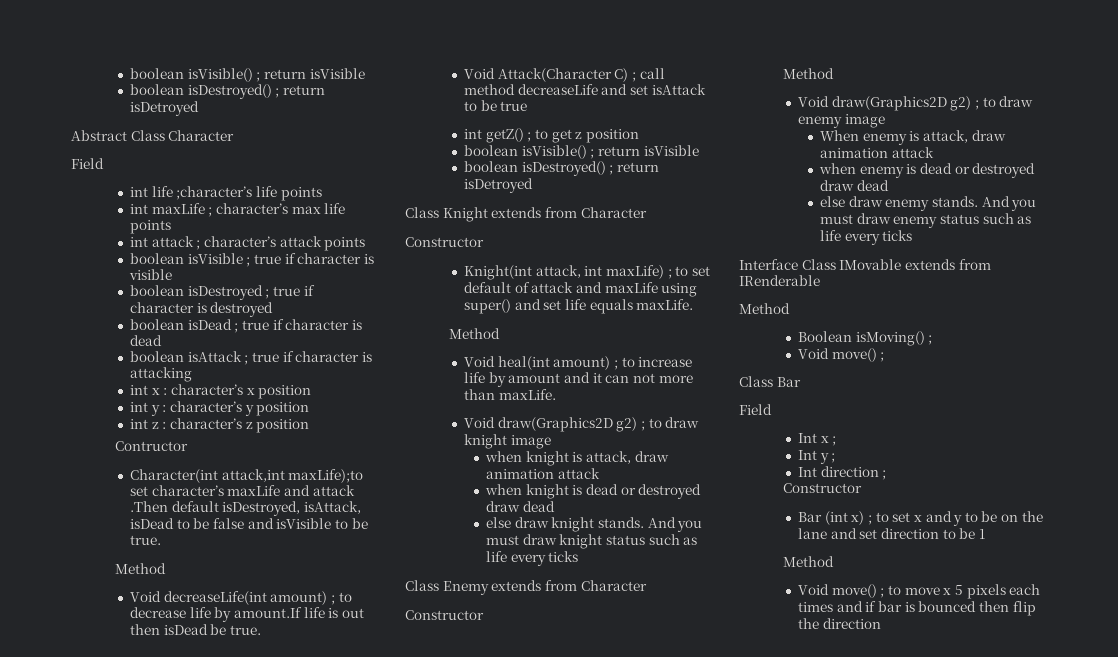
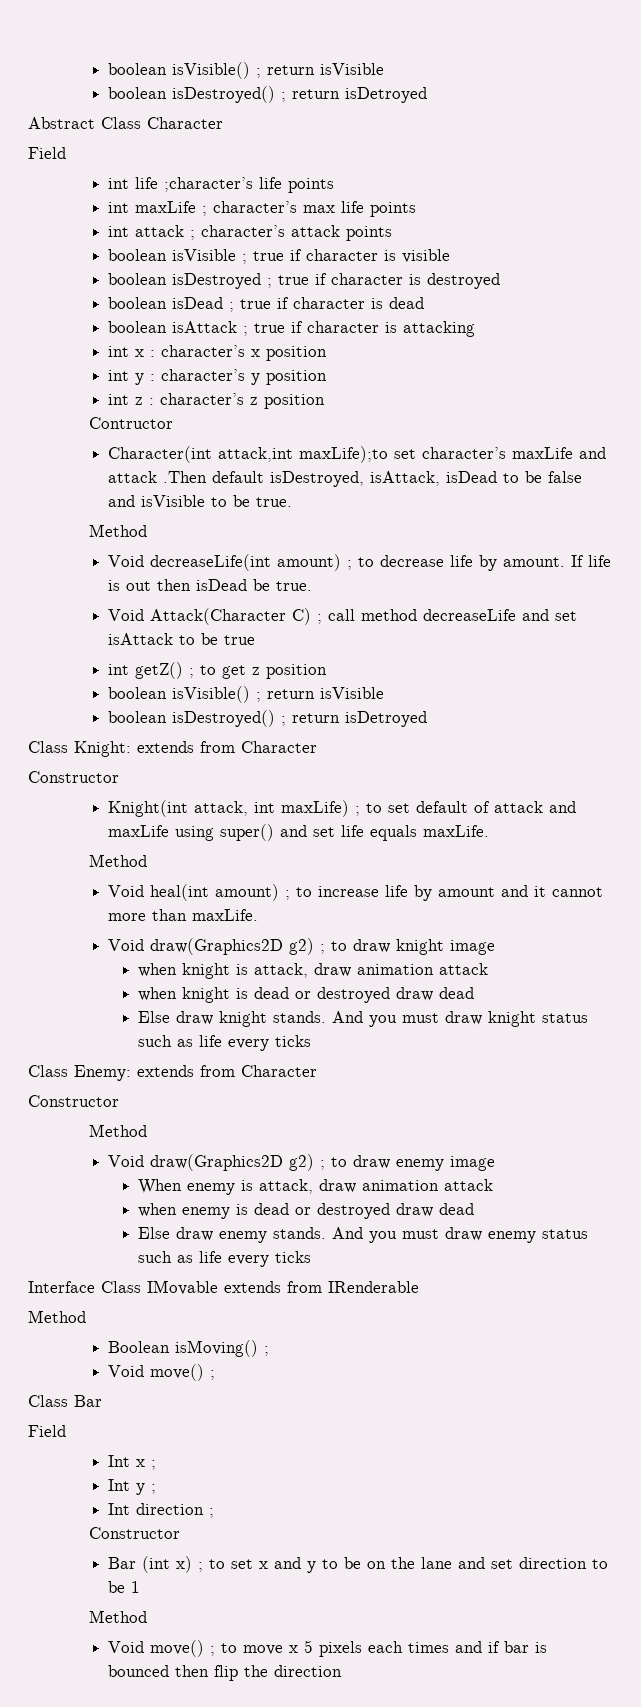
[233,607,302,618] amount.If -> [502,555,584,567] amount. If
[442,207,488,222] Knight -> [74,741,131,757] Knight:
[605,373,655,383] can not -> [551,887,603,897] cannot
[486,517,512,528] else -> [138,1011,171,1023] Else
[442,581,489,595] Enemy -> [74,1065,131,1081] Enemy:
[820,196,846,207] else -> [138,1227,171,1239] Else

